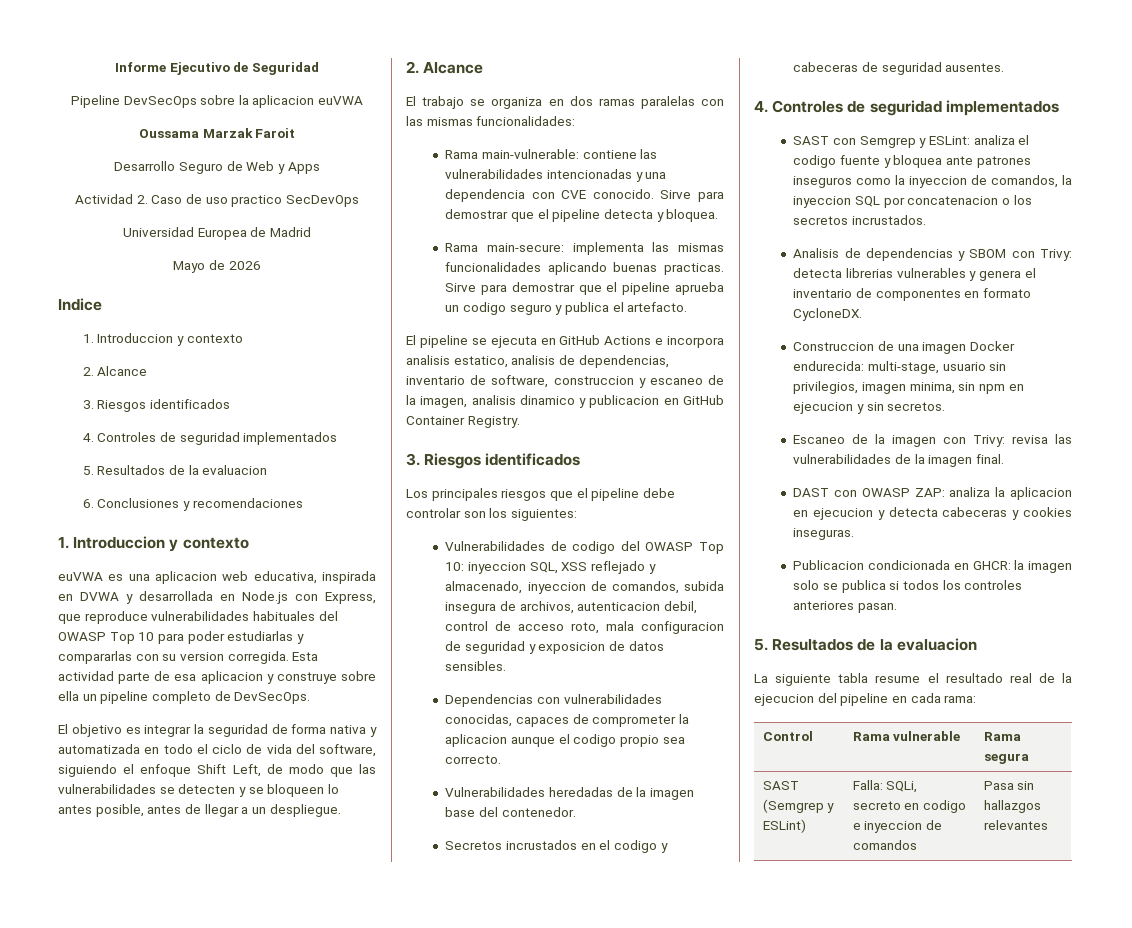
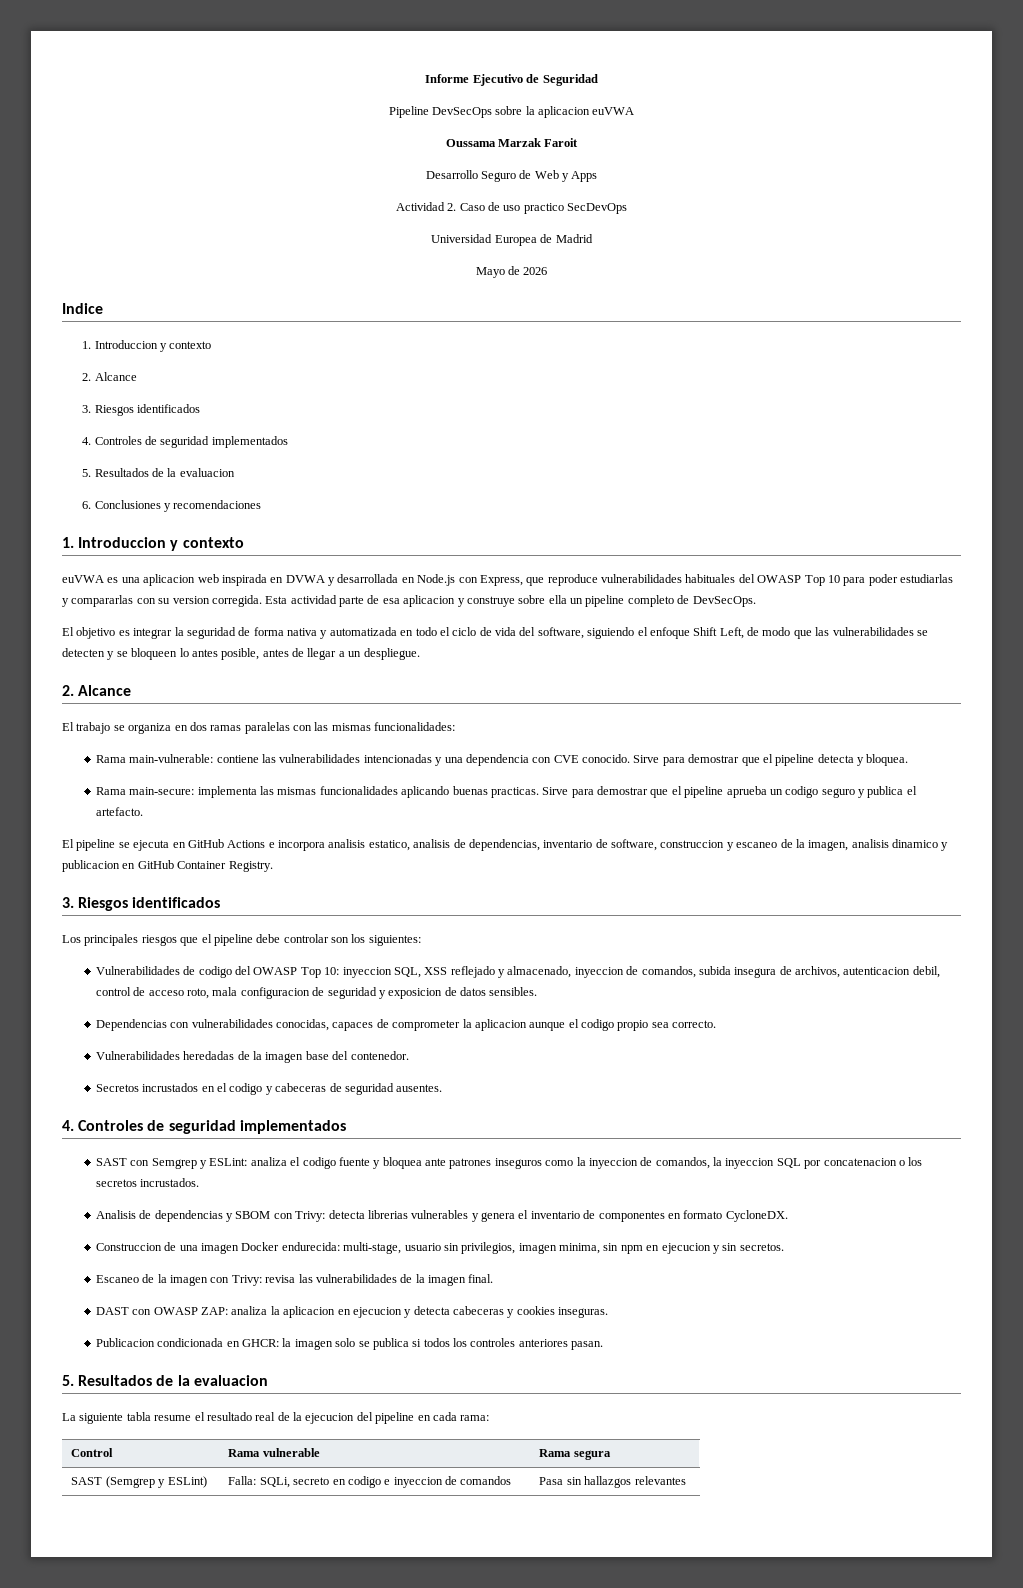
[253,571,317,584] educativa, -> (219, 578) none

